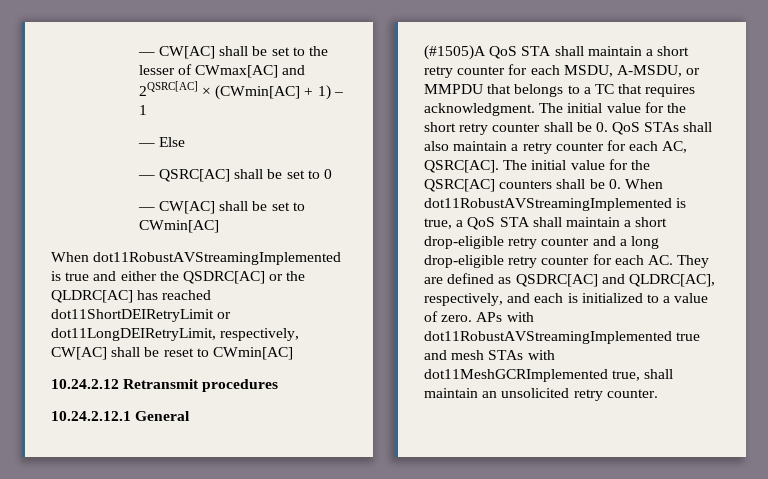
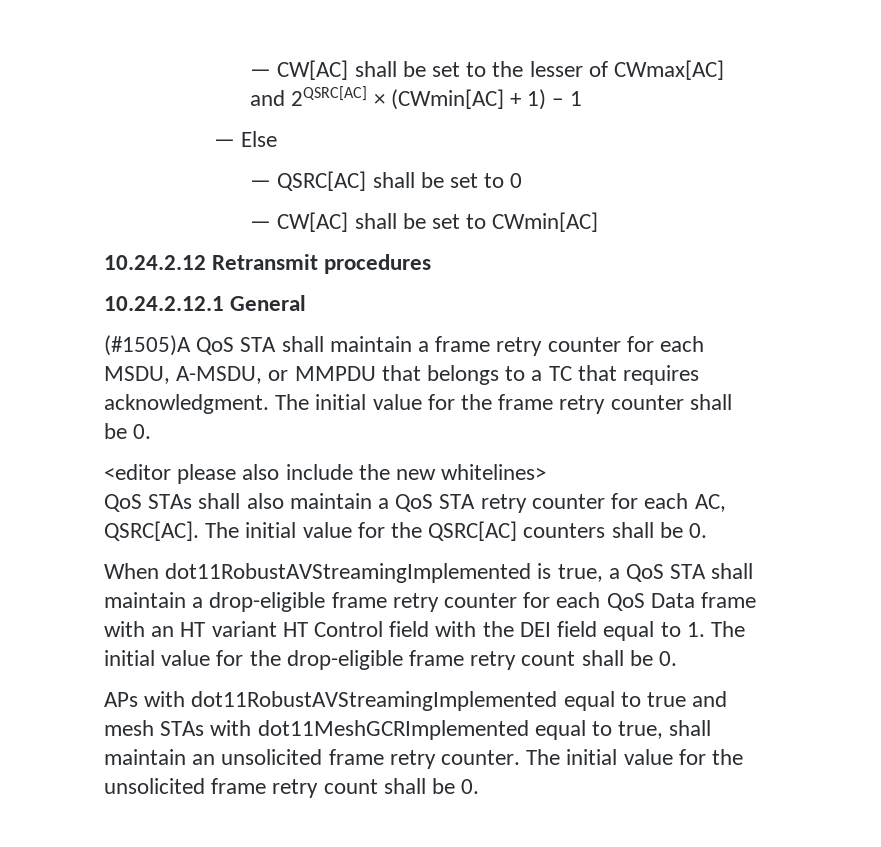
[51,252,342,265] [51,271,306,284] [51,290,212,303] [51,309,232,322] [51,328,300,341] [51,347,293,360] // When dot11RobustAVStreamingImplemented is true and either the QSDRC[AC] or the QLDRC[AC] has reached dot11ShortDEIRetryLimit or dot11LongDEIRetryLimit, respectively, CW[AC] shall be reset to CWmin[AC] -> (599, 222) none
[657,46,690,56] short -> [435,336,491,352] frame
[424,122,456,132] short -> [498,394,554,410] frame
(608, 127) none -> [104,464,547,484] // <editor please also include the new whitelines> //
(519, 147) none -> [395,494,476,512] QoS STA
(621, 184) none -> (708, 530) //
[635,217,668,227] [424,236,659,249] [424,254,710,268] [424,273,715,287] [424,293,709,306] [424,311,473,322] short drop-eligible retry counter and a long drop-eligible retry counter for each AC. They are defined as QSDRC[AC] and QLDRC[AC], respectively, and each is initialized to a value of zero. -> [209,592,757,612] [104,621,745,641] [104,650,678,670] drop-eligible frame retry counter for each QoS Data frame with an HT variant HT Control field with the DEI field equal to 1. The initial value for the drop-eligible frame retry count shall be 0. //
(672, 337) none -> [563,691,641,711] equal to
(608, 375) none -> [534,720,613,740] equal to
(570, 393) none -> [328,749,384,765] frame
(658, 393) none -> [526,749,744,765] [104,778,480,798] The initial value for the unsolicited frame retry count shall be 0.

